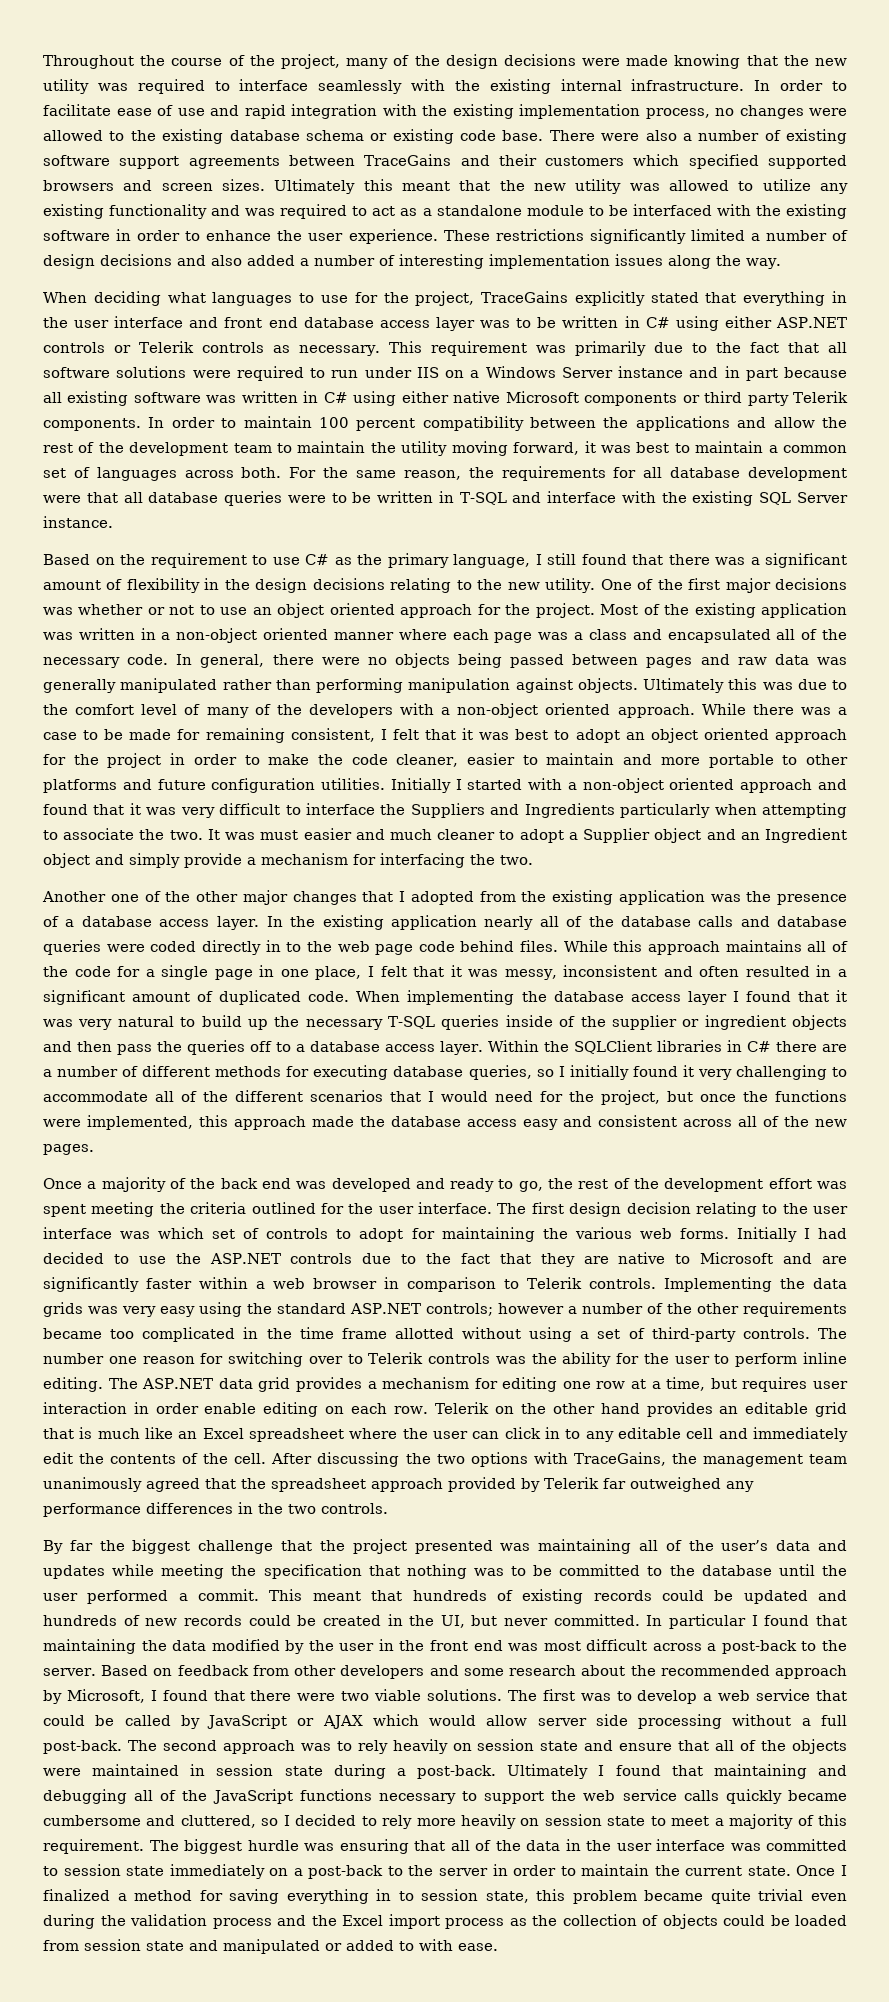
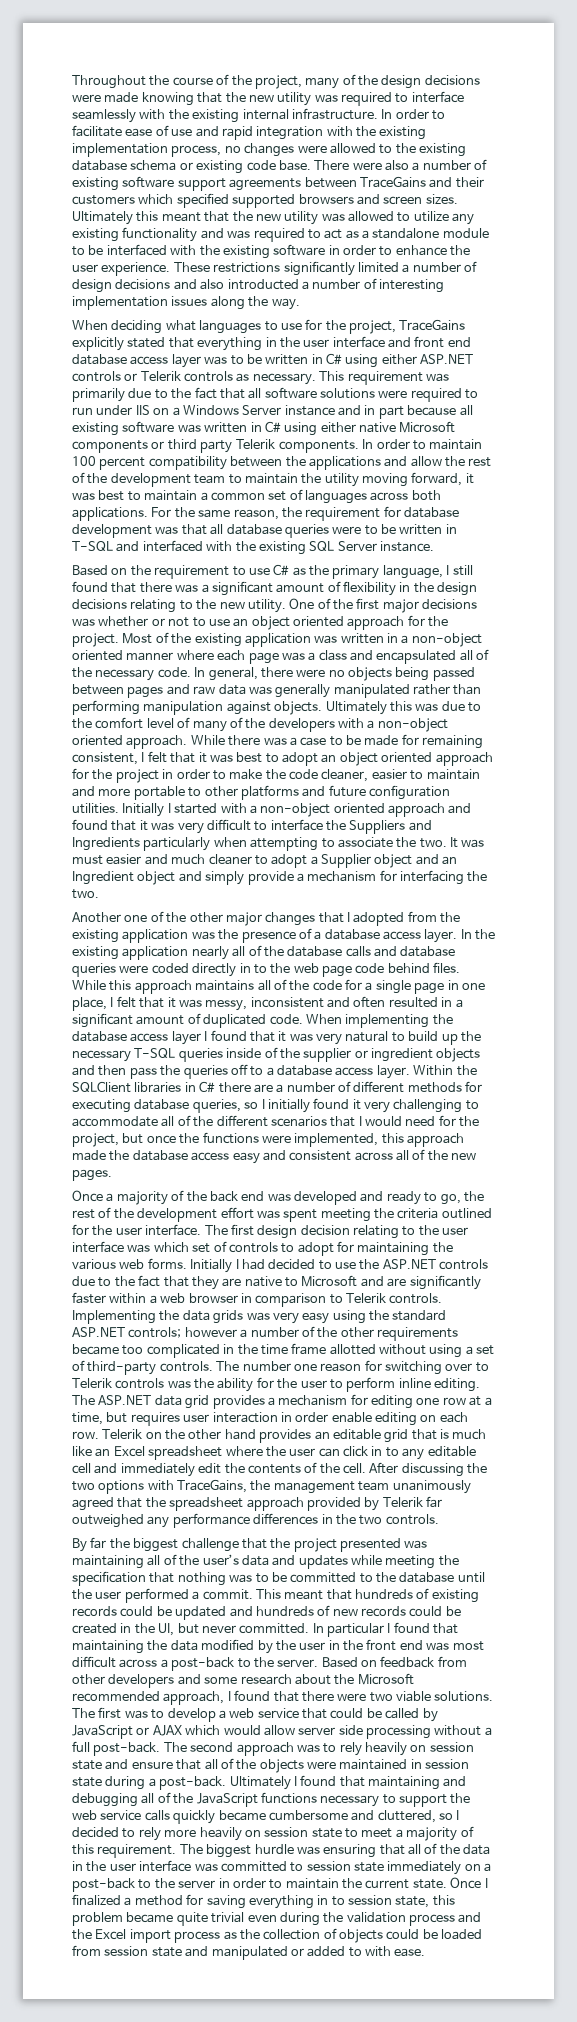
[247,255,295,266] added -> [227,279,299,290] introducted
[241,467,282,478] both. -> [411,490,441,501] [72,507,148,521] both applications.
[501,466,663,481] requirements for all -> [305,506,401,521] requirement for
[43,495,81,503] were -> [155,526,179,535] was
[547,491,617,503] interface -> [142,540,203,552] interfaced
[660,1665,848,1679] [43,1689,145,1704] recommended approach by Microsoft, -> [357,1673,414,1685] [72,1691,225,1705] Microsoft recommended approach,

